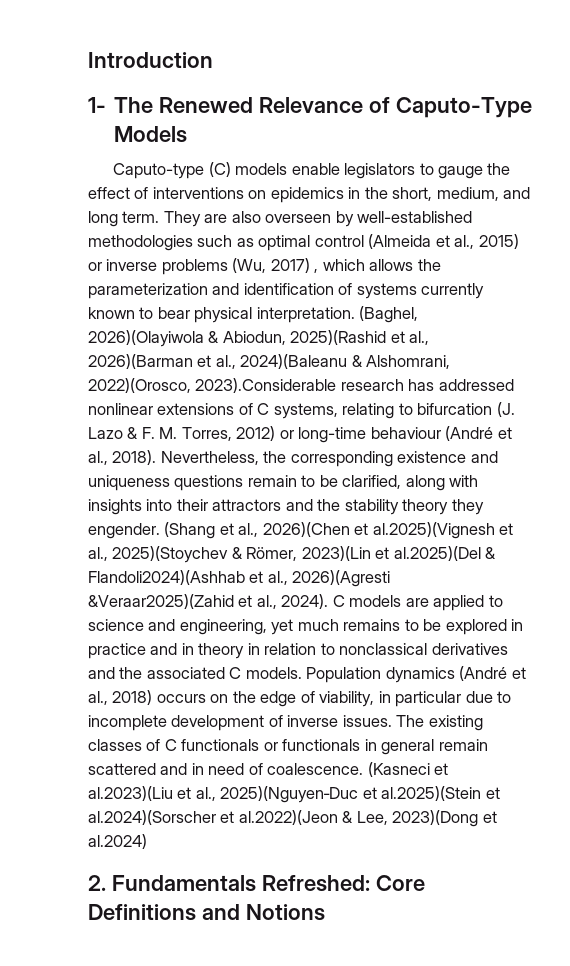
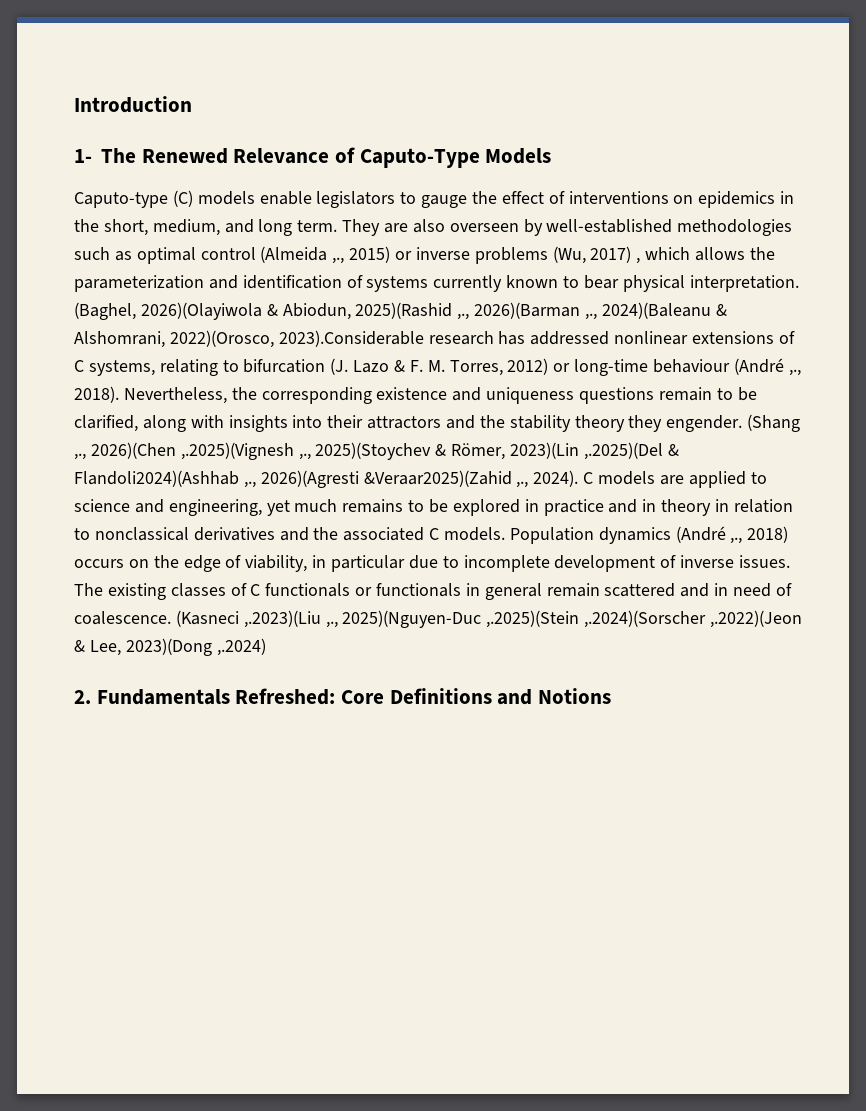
[435,235,475,249] et al., -> [332,257,345,264] ,.,
[390,331,430,345] [88,354,236,369] et al., 2026)(Barman et al., -> [457,302,598,320] ,., 2026)(Barman ,.,
[497,427,512,439] [88,451,108,465] et al., -> [788,369,801,376] ,.,
[219,522,514,539] [88,546,497,563] [88,570,391,587] [88,594,277,609] et al., 2026)(Chen et al.2025)(Vignesh et al., 2025)(Stoychev & Römer, 2023)(Lin et al.2025)(Del & Flandoli2024)(Ashhab et al., 2026)(Agresti &Veraar2025)(Zahid et al., -> [74,442,679,460] [74,470,529,488] ,., 2026)(Chen ,.2025)(Vignesh ,., 2025)(Stoychev & Römer, 2023)(Lin ,.2025)(Del & Flandoli2024)(Ashhab ,., 2026)(Agresti &Veraar2025)(Zahid ,.,
[511,667,526,679] [88,691,108,705] et al., -> [730,537,743,544] ,.,
[434,763,449,775] [88,786,500,803] [88,810,338,825] et al.2023)(Liu et al., 2025)(Nguyen‐Duc et al.2025)(Stein et al.2024)(Sorscher et al.2022)(Jeon -> [243,610,803,628] ,.2023)(Liu ,., 2025)(Nguyen‐Duc ,.2025)(Stein ,.2024)(Sorscher ,.2022)(Jeon
[482,811,497,823] [88,834,147,849] et al.2024) -> [216,638,266,656] ,.2024)

